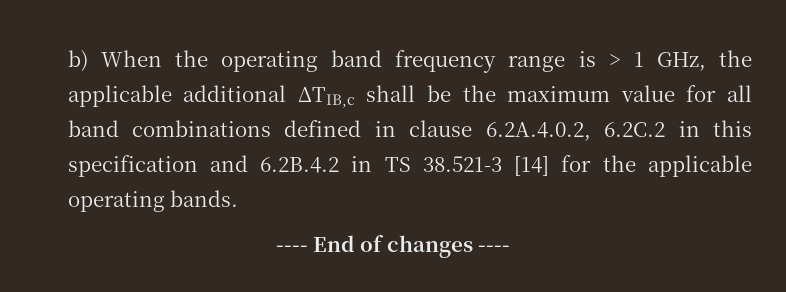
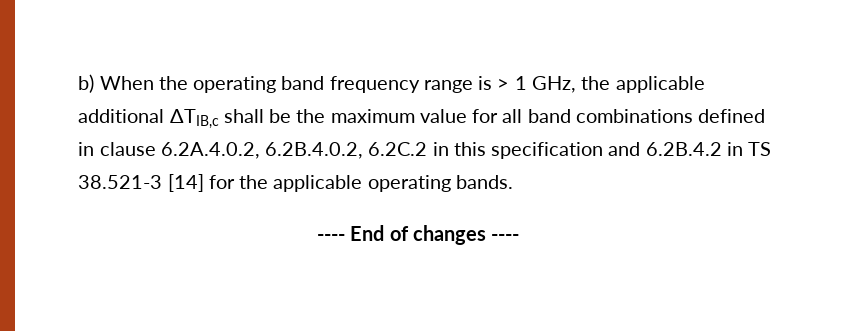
(591, 131) none -> [265,142,364,159] 6.2B.4.0.2,

